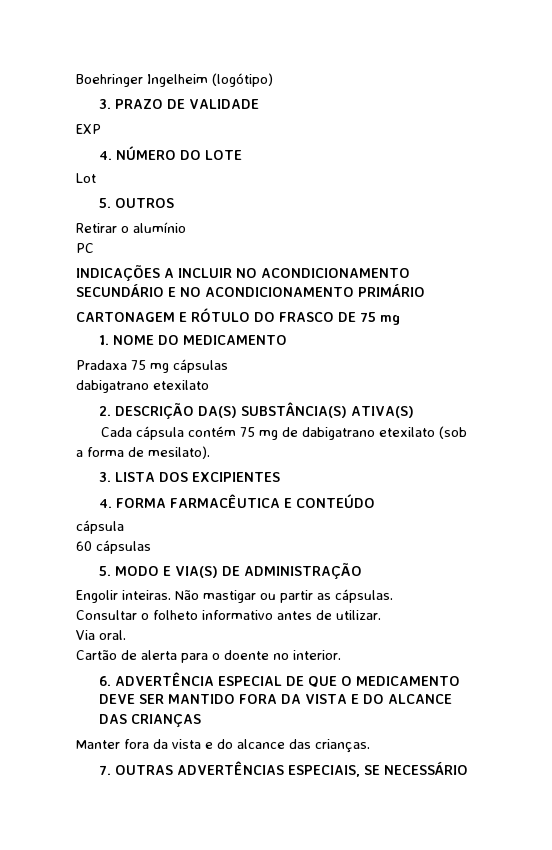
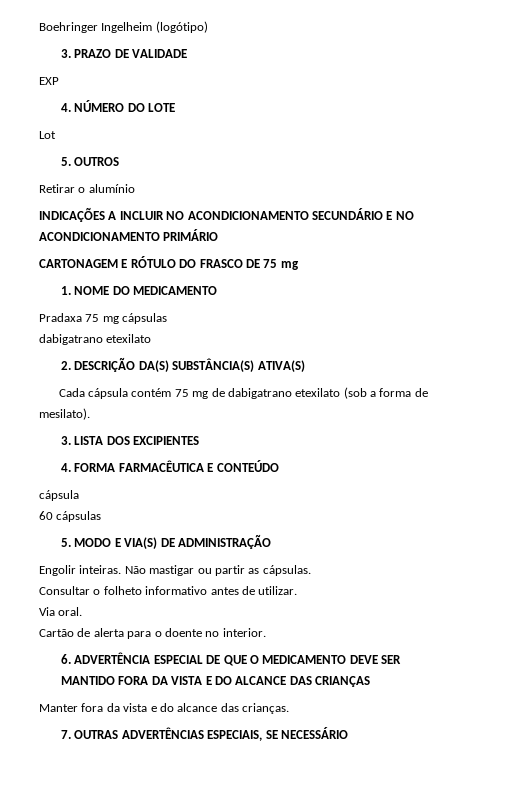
[76,243,94,253] // PC -> (135, 188) none

